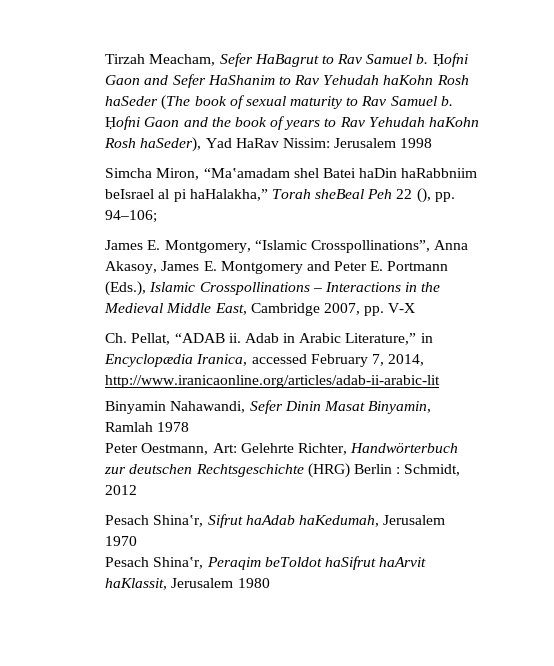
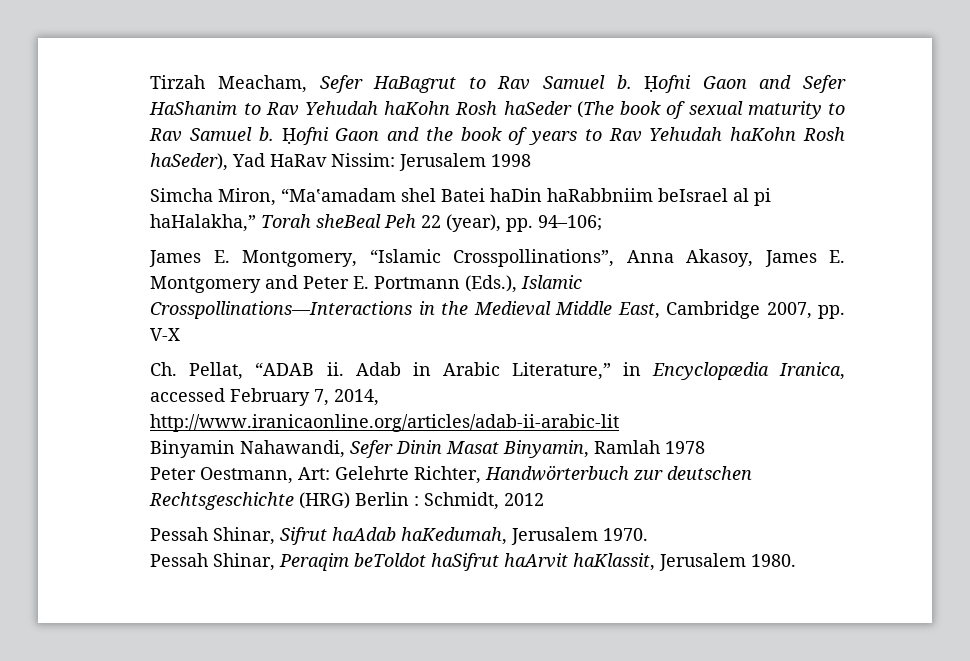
[416,188,431,203] (), -> [446,214,502,232] (year),
[199,282,401,295] Crosspollinations – Interactions -> [150,301,413,319] Crosspollinations—Interactions
[105,515,204,527] Pesach Shina‛r, -> [150,527,276,545] Pessah Shinar,
[105,536,138,546] [105,557,204,569] 1970 // Pesach Shina‛r, -> [603,528,649,541] [150,553,276,571] 1970. // Pessah Shinar,
[237,578,270,588] 1980 -> [751,554,797,567] 1980.

